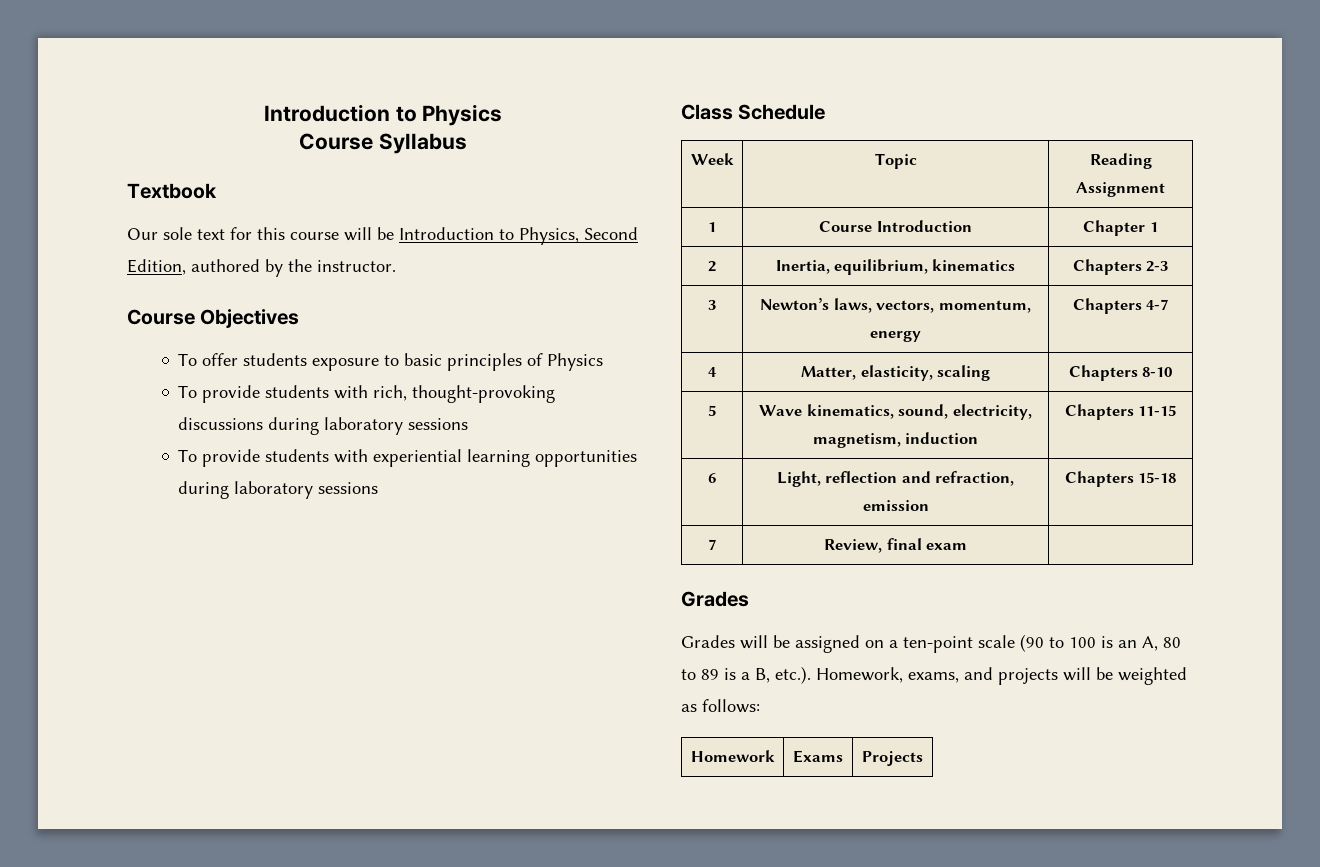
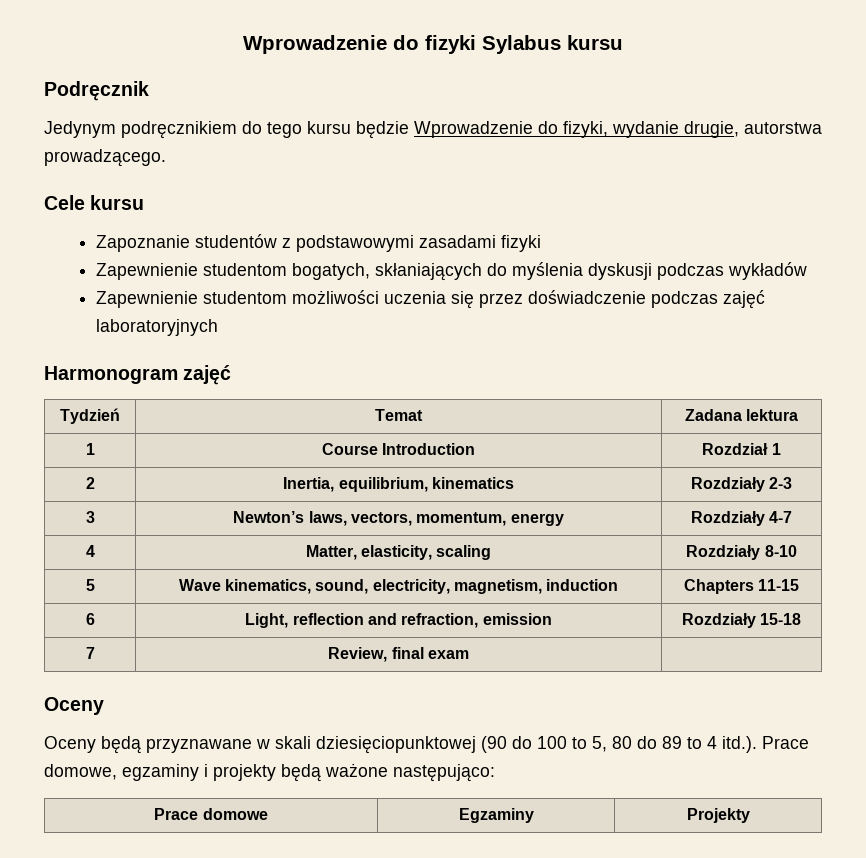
[263,104,503,126] [299,133,467,154] [127,183,217,199] [127,227,638,245] [127,259,396,277] [127,309,300,328] [178,353,604,371] [178,385,556,403] [178,417,469,435] [178,449,638,467] [178,481,379,499] [681,104,826,120] [690,153,734,165] [874,153,917,169] [1089,153,1152,169] [1076,182,1165,197] Introduction to Physics // Course Syllabus // Textbook // Our sole text for this course will be Introduction to Physics, Second Edition, authored by the instructor. // Course Objectives // To offer students exposure to basic principles of Physics // To provide students with rich, thought-provoking discussions during laboratory sessions // To provide students with experiential learning opportunities during laboratory sessions // Class Schedule // Week | Topic | Reading Assignment -> [243,35,623,54] [44,81,149,101] [44,121,822,139] [44,149,166,167] [44,195,145,210] [95,234,541,252] [95,262,807,281] [95,290,765,309] [95,319,218,336] [44,365,232,385] [60,408,120,424] [375,409,423,421] [684,409,799,421] Wprowadzenie do fizyki Sylabus kursu // Podręcznik // Jedynym podręcznikiem do tego kursu będzie Wprowadzenie do fizyki, wydanie drugie, autorstwa prowadzącego. // Cele kursu // Zapoznanie studentów z podstawowymi zasadami fizyki // Zapewnienie studentom bogatych, skłaniających do myślenia dyskusji podczas wykładów // Zapewnienie studentom możliwości uczenia się przez doświadczenie podczas zajęć laboratoryjnych // Harmonogram zajęć // Tydzień | Temat | Zadana lektura
[1083,220,1146,236] Chapter -> [702,443,769,455] Rozdział
[1072,259,1142,275] Chapters -> [690,477,765,492] Rozdziały
[1072,298,1142,314] Chapters -> [690,511,765,526] Rozdziały
[1068,365,1138,381] Chapters -> [686,545,761,560] Rozdziały
[1064,471,1134,487] Chapters -> [681,613,756,628] Rozdziały
[681,591,749,607] [681,634,1181,653] [681,666,1187,685] [681,699,760,713] [690,750,775,762] [793,750,843,763] [862,751,923,766] Grades // Grades will be assigned on a ten-point scale (90 to 100 is an A, 80 to 89 is a B, etc.). Homework, exams, and projects will be weighted as follows: // Homework | Exams | Projects -> [44,697,104,715] [44,736,809,754] [44,763,495,782] [154,808,268,820] [458,808,534,823] [686,808,750,823] Oceny // Oceny będą przyznawane w skali dziesięciopunktowej (90 do 100 to 5, 80 do 89 to 4 itd.). Prace domowe, egzaminy i projekty będą ważone następująco: // Prace domowe | Egzaminy | Projekty

